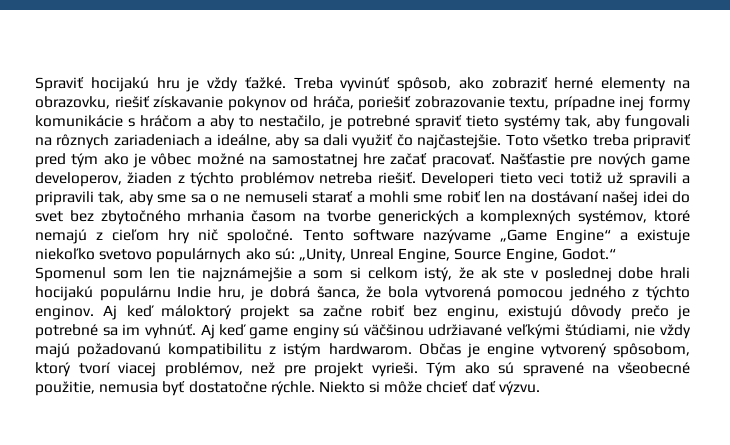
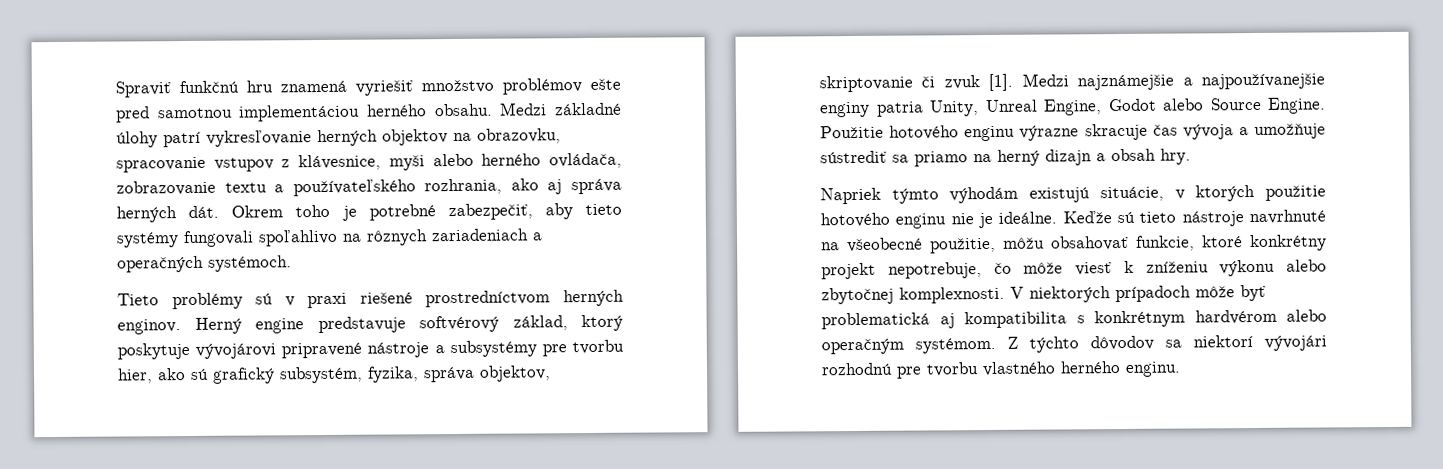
[90,77,690,92] [35,96,691,111] [35,115,690,130] [35,134,692,149] [35,153,690,168] [35,172,690,187] [35,191,691,206] [35,210,690,225] [35,229,690,244] [35,248,616,263] [35,267,690,282] [35,286,691,301] [35,305,690,320] [35,324,691,339] [35,343,691,358] [35,362,691,377] [35,381,540,396] hocijakú hru je vždy ťažké. Treba vyvinúť spôsob, ako zobraziť herné elementy na obrazovku, riešiť získavanie pokynov od hráča, poriešiť zobrazovanie textu, prípadne inej formy komunikácie s hráčom a aby to nestačilo, je potrebné spraviť tieto systémy tak, aby fungovali na rôznych zariadeniach a ideálne, aby sa dali využiť čo najčastejšie. Toto všetko treba pripraviť pred tým ako je vôbec možné na samostatnej hre začať pracovať. Našťastie pre nových game developerov, žiaden z týchto problémov netreba riešiť. Developeri tieto veci totiž už spravili a pripravili tak, aby sme sa o ne nemuseli starať a mohli sme robiť len na dostávaní našej idei do svet bez zbytočného mrhania časom na tvorbe generických a komplexných systémov, ktoré nemajú z cieľom hry nič spoločné. Tento software nazývame „Game Engine“ a existuje niekoľko svetovo populárnych ako sú: „Unity, Unreal Engine, Source Engine, Godot.“ Spomenul som len tie najznámejšie a som si celkom istý, že ak ste v poslednej dobe hrali hocijakú populárnu Indie hru, je dobrá šanca, že bola vytvorená pomocou jedného z týchto enginov. Aj keď máloktorý projekt sa začne robiť bez enginu, existujú dôvody prečo je potrebné sa im vyhnúť. Aj keď game enginy sú väčšinou udržiavané veľkými štúdiami, nie vždy majú požadovanú kompatibilitu z istým hardwarom. Občas je engine vytvorený spôsobom, ktorý tvorí viacej problémov, než pre projekt vyrieši. Tým ako sú spravené na všeobecné použitie, nemusia byť dostatočne rýchle. Niekto si môže chcieť dať výzvu. -> [179,78,621,96] [116,102,622,123] [116,128,561,148] [116,152,622,173] [116,178,622,197] [116,203,622,223] [116,228,543,248] [117,255,292,273] [117,289,624,310] [117,314,623,335] [117,339,625,360] [117,365,551,384] [819,73,1325,93] [820,97,1326,118] [820,123,1326,142] [820,148,1191,167] [820,184,1326,205] [820,209,1326,229] [821,234,1327,254] [821,259,1327,280] [821,284,1266,305] [821,309,1327,330] [821,335,1327,355] [821,361,1181,379] funkčnú hru znamená vyriešiť množstvo problémov ešte pred samotnou implementáciou herného obsahu. Medzi základné úlohy patrí vykresľovanie herných objektov na obrazovku, spracovanie vstupov z klávesnice, myši alebo herného ovládača, zobrazovanie textu a používateľského rozhrania, ako aj správa herných dát. Okrem toho je potrebné zabezpečiť, aby tieto systémy fungovali spoľahlivo na rôznych zariadeniach a operačných systémoch. // Tieto problémy sú v praxi riešené prostredníctvom herných enginov. Herný engine predstavuje softvérový základ, ktorý poskytuje vývojárovi pripravené nástroje a subsystémy pre tvorbu hier, ako sú grafický subsystém, fyzika, správa objektov, skriptovanie či zvuk [1]. Medzi najznámejšie a najpoužívanejšie enginy patria Unity, Unreal Engine, Godot alebo Source Engine. Použitie hotového enginu výrazne skracuje čas vývoja a umožňuje sústrediť sa priamo na herný dizajn a obsah hry. // Napriek týmto výhodám existujú situácie, v ktorých použitie hotového enginu nie je ideálne. Keďže sú tieto nástroje navrhnuté na všeobecné použitie, môžu obsahovať funkcie, ktoré konkrétny projekt nepotrebuje, čo môže viesť k zníženiu výkonu alebo zbytočnej komplexnosti. V niektorých prípadoch môže byť problematická aj kompatibilita s konkrétnym hardvérom alebo operačným systémom. Z týchto dôvodov sa niektorí vývojári rozhodnú pre tvorbu vlastného herného enginu.

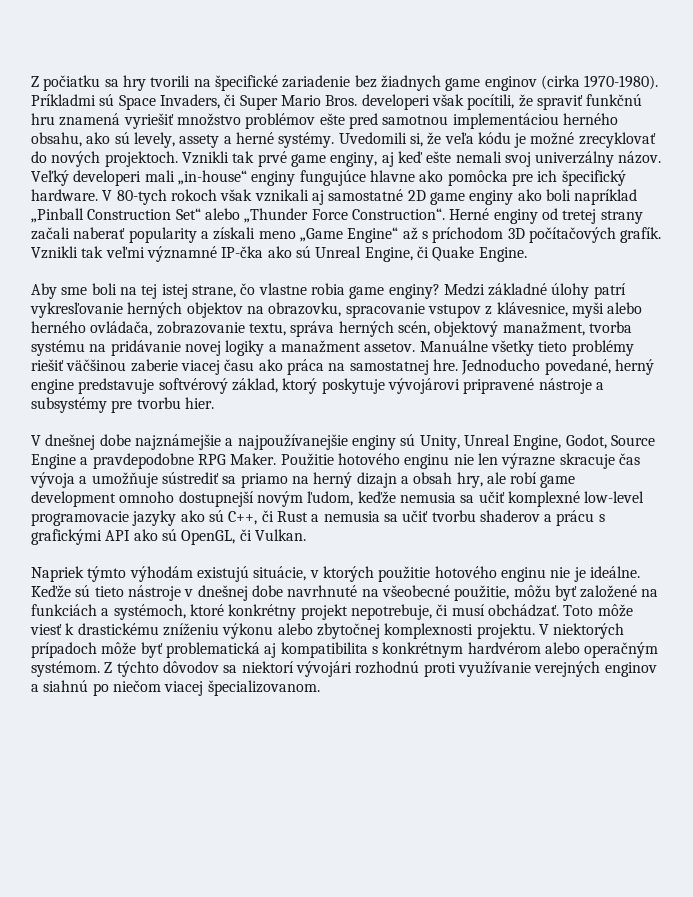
[115,81,171,98] Spraviť -> [31,75,659,91] [31,94,583,110] Z počiatku sa hry tvorili na špecifické zariadenie bez žiadnych game enginov (cirka 1970-1980). Príkladmi sú Space Invaders, či Super Mario Bros. developeri však pocítili, že spraviť
[434,103,493,117] obsahu. -> [31,132,656,148] [31,151,662,167] [31,170,626,186] [31,189,638,205] [31,208,643,224] [31,227,662,243] [31,246,527,262] [31,283,440,299] obsahu, ako sú levely, assety a herné systémy. Uvedomili si, že veľa kódu je možné zrecyklovať do nových projektoch. Vznikli tak prvé game enginy, aj keď ešte nemali svoj univerzálny názov. Veľký developeri mali „in-house“ enginy fungujúce hlavne ako pomôcka pre ich špecifický hardware. V 80-tych rokoch však vznikali aj samostatné 2D game enginy ako boli napríklad „Pinball Construction Set“ alebo „Thunder Force Construction“. Herné enginy od tretej strany začali naberať popularity a získali meno „Game Engine“ až s príchodom 3D počítačových grafík. Vznikli tak veľmi významné IP-čka ako sú Unreal Engine, či Quake Engine. // Aby sme boli na tej istej strane, čo vlastne robia game enginy?
[224,178,622,197] [116,203,622,223] [116,228,543,248] [117,255,292,273] [117,289,624,310] [117,317,242,335] textu a používateľského rozhrania, ako aj správa herných dát. Okrem toho je potrebné zabezpečiť, aby tieto systémy fungovali spoľahlivo na rôznych zariadeniach a operačných systémoch. // Tieto problémy sú v praxi riešené prostredníctvom herných enginov. Herný -> [248,321,632,337] [31,340,634,356] [31,359,654,375] textu, správa herných scén, objektový manažment, tvorba systému na pridávanie novej logiky a manažment assetov. Manuálne všetky tieto problémy riešiť väčšinou zaberie viacej času ako práca na samostatnej hre. Jednoducho povedané, herný
[117,365,551,384] [819,73,1069,93] hier, ako sú grafický subsystém, fyzika, správa objektov, skriptovanie či zvuk [1]. Medzi -> [184,397,214,409] [31,434,131,450] hier. // V dnešnej dobe
[876,101,924,117] patria -> [400,434,416,446] sú
[1107,97,1326,114] Godot alebo Source Engine. -> [565,434,655,449] [31,453,277,469] Godot, Source Engine a pravdepodobne RPG Maker.
(1016, 133) none -> [453,453,498,465] nie len
[1160,148,1191,165] hry. -> [456,472,576,488] [31,491,645,507] [31,510,605,526] [31,529,306,545] hry, ale robí game development omnoho dostupnejší novým ľudom, keďže nemusia sa učiť komplexné low-level programovacie jazyky ako sú C++, či Rust a nemusia sa učiť tvorbu shaderov a prácu s grafickými API ako sú OpenGL, či Vulkan.
(1244, 219) none -> [184,585,283,601] v dnešnej dobe
[1051,234,1327,252] [821,262,1012,280] obsahovať funkcie, ktoré konkrétny projekt nepotrebuje, čo -> [554,585,659,601] [31,604,594,620] byť založené na funkciách a systémoch, ktoré konkrétny projekt nepotrebuje, či musí obchádzať. Toto
(1134, 266) none -> [77,623,159,635] drastickému
[899,286,1005,304] komplexnosti. -> [384,623,535,639] komplexnosti projektu.
[896,361,1181,379] pre tvorbu vlastného herného enginu. -> [423,661,657,677] [31,680,320,696] proti využívanie verejných enginov a siahnú po niečom viacej špecializovanom.

